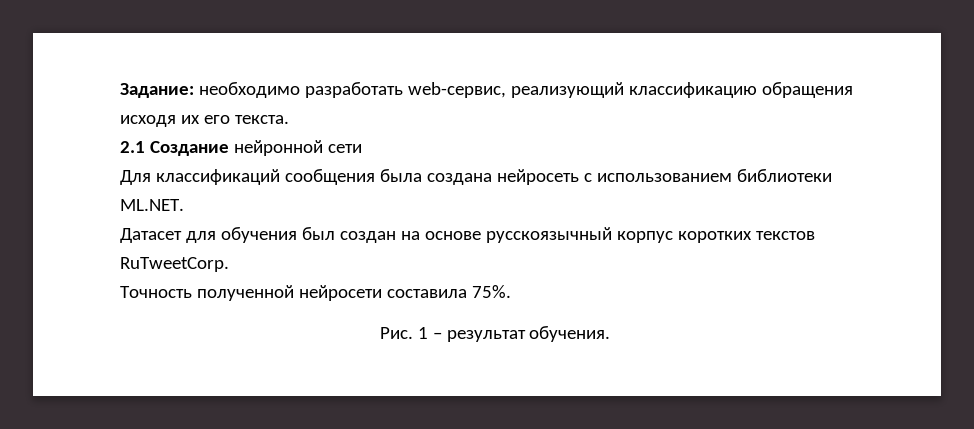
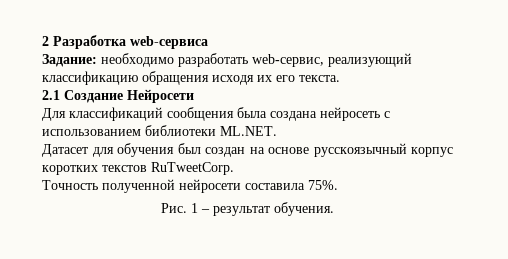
(120, 90) none -> [42,35,208,49] 2 Разработка web-сервиса //
[233,140,362,156] нейронной сети -> [127,89,194,103] Нейросети

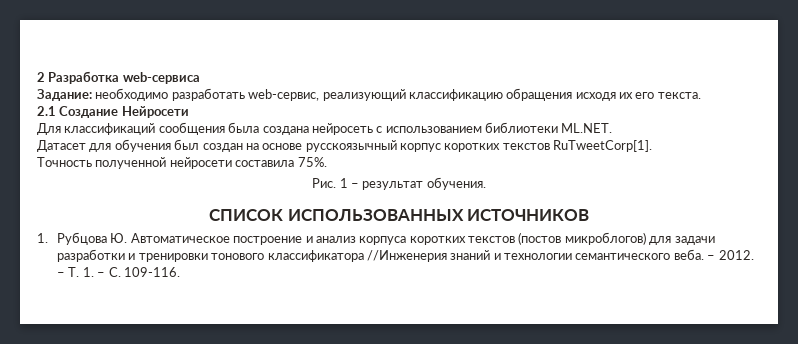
[151,162,234,175] RuTweetCorp. -> [553,140,653,152] RuTweetCorp[1].
(334, 209) none -> [208,209,590,221] [37,232,715,245] [57,249,754,262] [57,267,180,277] // СПИСОК ИСПОЛЬЗОВАННЫХ ИСТОЧНИКОВ // 1. Рубцова Ю. Автоматическое построение и анализ корпуса коротких текстов (постов микроблогов) для задачи разработки и тренировки тонового классификатора //Инженерия знаний и технологии семантического веба. – 2012. – Т. 1. – С. 109-116.

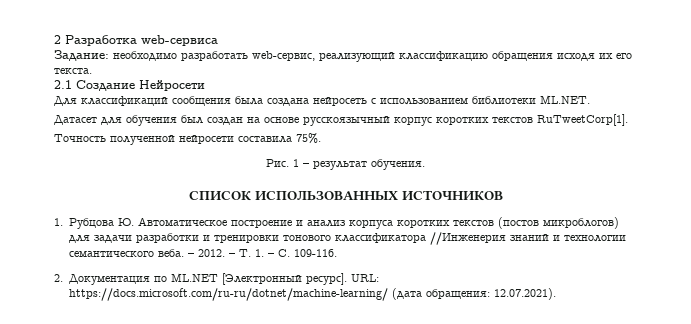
(180, 272) none -> [54,273,379,285] [68,288,556,301] // 2. Документация по ML.NET [Электронный ресурс]. URL: https://docs.microsoft.com/ru-ru/dotnet/machine-learning/ (дата обращения: 12.07.2021).

